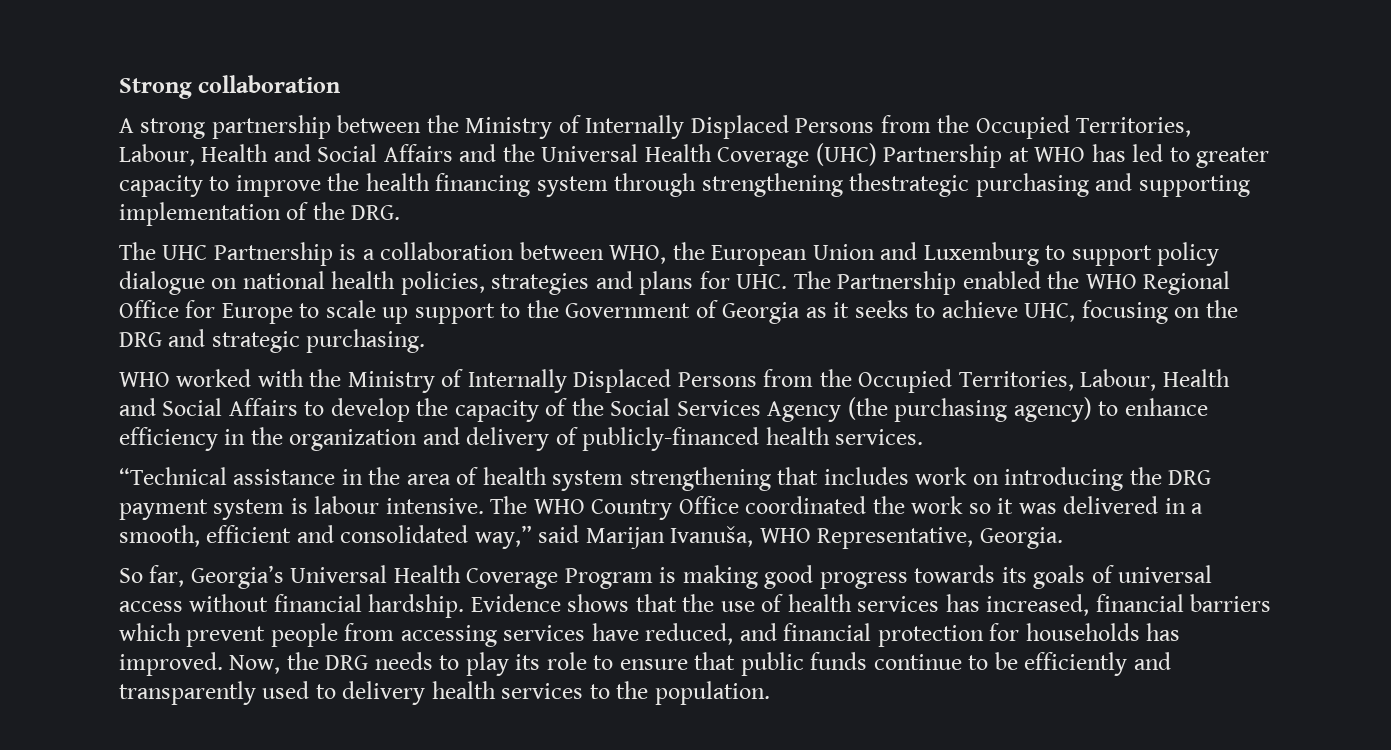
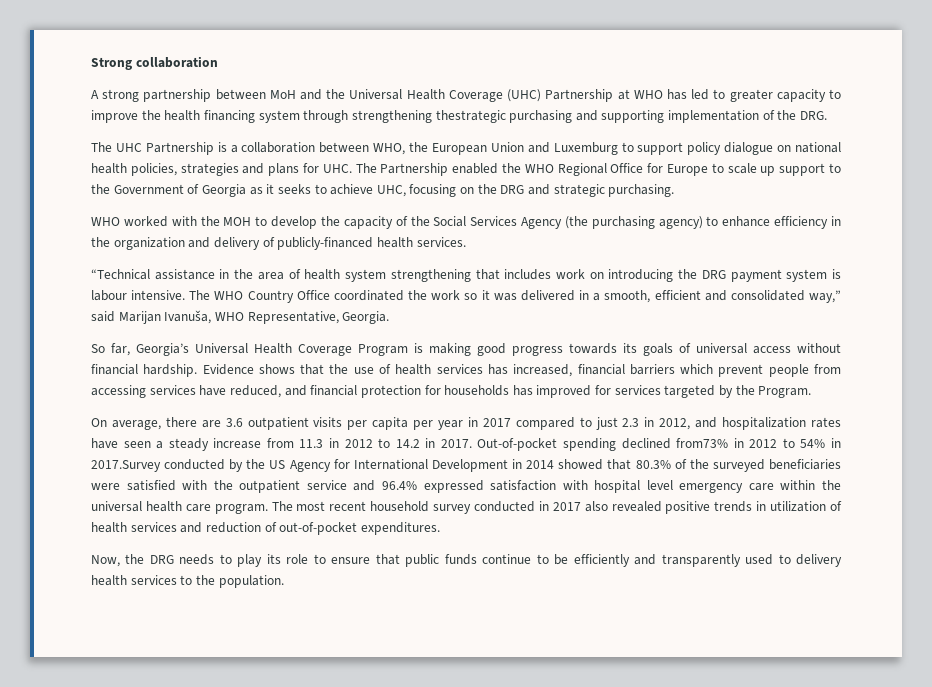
[426,115,1192,139] [119,144,453,166] the Ministry of Internally Displaced Persons from the Occupied Territories, Labour, Health and Social Affairs -> [269,90,296,99] MoH
[347,369,1230,393] [119,398,298,416] Ministry of Internally Displaced Persons from the Occupied Territories, Labour, Health and Social Affairs -> [223,217,252,226] MOH
[119,652,223,676] improved. -> [536,385,812,398] [91,417,842,430] [91,438,841,451] [91,459,842,472] [91,480,841,493] [91,501,843,514] [91,522,440,535] improved for services targeted by the Program. // On average, there are 3.6 outpatient visits per capita per year in 2017 compared to just 2.3 in 2012, and hospitalization rates have seen a steady increase from 11.3 in 2012 to 14.2 in 2017. Out-of-pocket spending declined from73% in 2012 to 54% in 2017.Survey conducted by the US Agency for International Development in 2014 showed that 80.3% of the surveyed beneficiaries were satisfied with the outpatient service and 96.4% expressed satisfaction with hospital level emergency care within the universal health care program. The most recent household survey conducted in 2017 also revealed positive trends in utilization of health services and reduction of out-of-pocket expenditures. //

